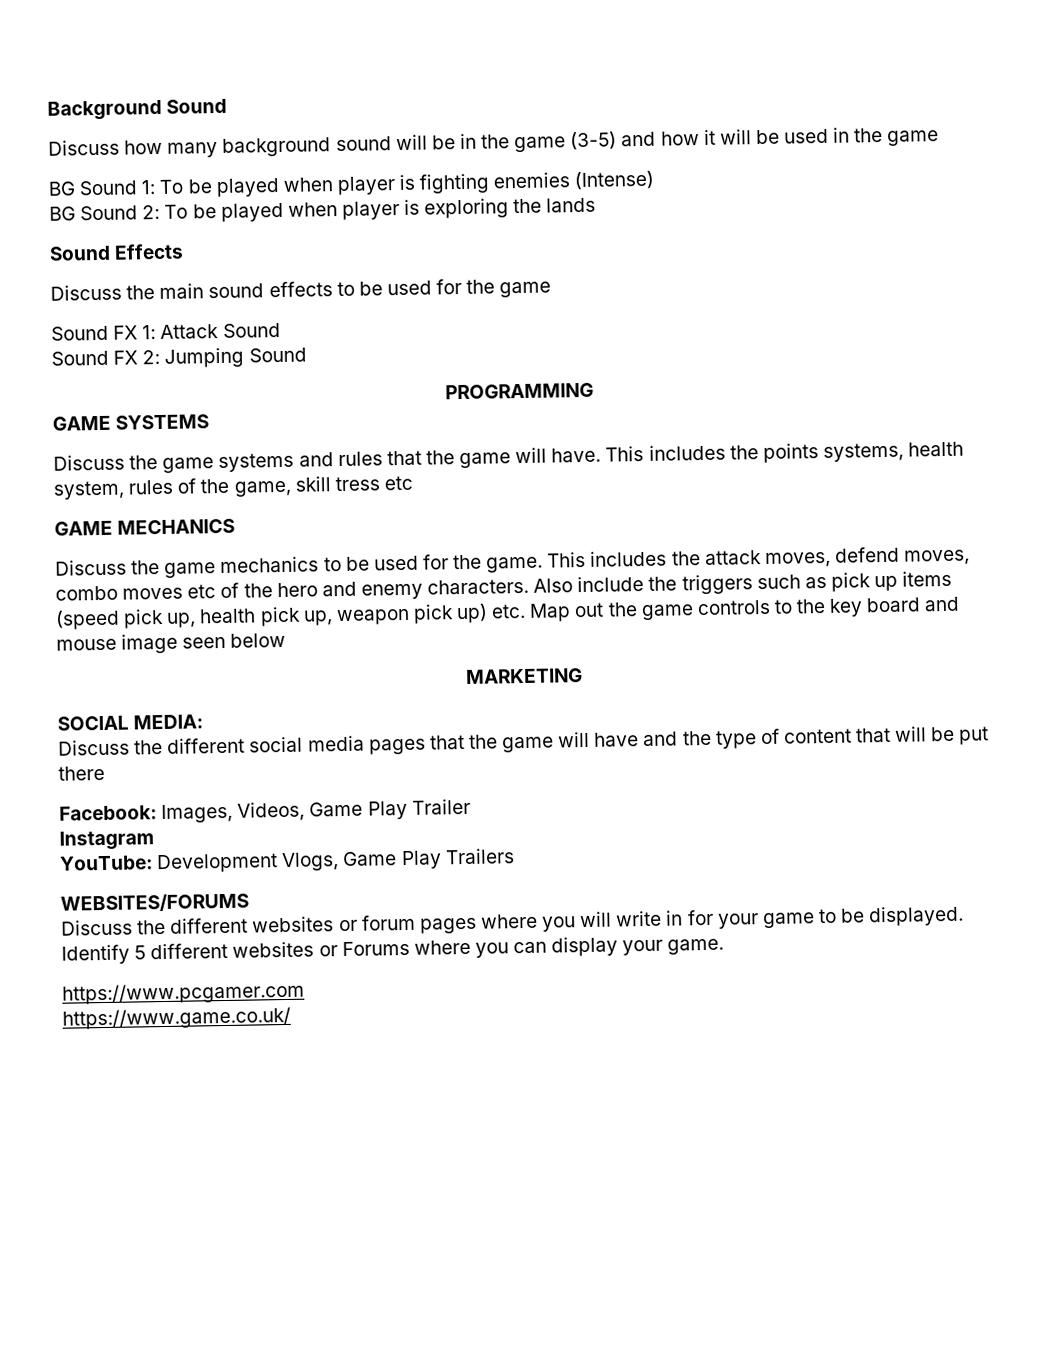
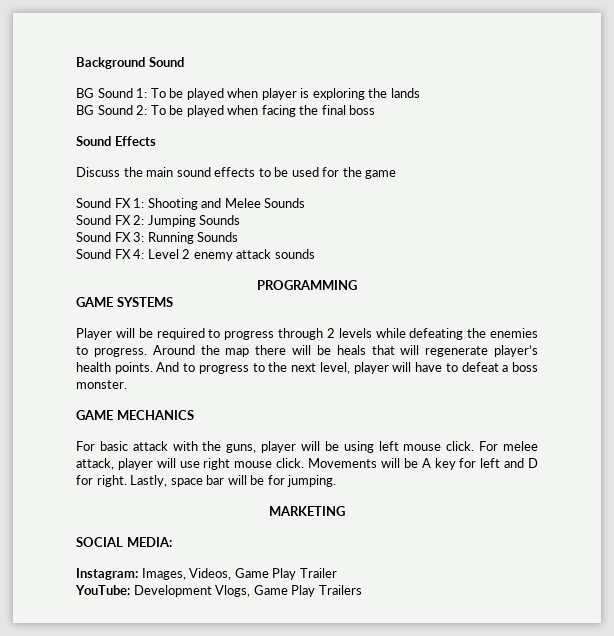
[48,127,940,158] // Discuss how many background sound will be in the game (3-5) and how it will be used in the game -> (184, 62) none
[419,170,655,194] fighting enemies (Intense) -> [312,88,420,100] exploring the lands
[341,197,597,220] player is exploring the lands -> [261,105,376,117] facing the final boss
[160,322,281,339] Attack Sound -> [147,198,306,210] Shooting and Melee Sounds
[248,347,307,363] [445,382,594,400] [52,414,210,431] [53,441,965,473] [53,475,413,500] [54,518,236,536] [55,546,971,578] [55,570,953,601] [55,596,961,630] [56,632,287,654] [465,668,583,684] [57,714,204,731] [58,726,990,756] [58,765,105,781] [59,805,157,821] Sound // PROGRAMMING // GAME SYSTEMS // Discuss the game systems and rules that the game will have. This includes the points systems, health system, rules of the game, skill tress etc // GAME MECHANICS // Discuss the game mechanics to be used for the game. This includes the attack moves, defend moves, combo moves etc of the hero and enemy characters. Also include the triggers such as pick up items (speed pick up, health pick up, weapon pick up) etc. Map out the game controls to the key board and mouse image seen below // MARKETING // SOCIAL MEDIA: // Discuss the different social media pages that the game will have and the type of content that will be put there // Facebook: -> [199,215,241,225] [76,232,239,244] [76,249,315,261] [257,280,357,290] [76,297,173,307] [76,328,538,340] [76,345,538,357] [76,362,539,374] [76,380,127,389] [76,410,194,420] [76,441,538,453] [76,458,538,470] [76,475,337,487] [269,506,345,516] [76,537,172,547] [76,568,138,580] Sounds // Sound FX 3: Running Sounds // Sound FX 4: Level 2 enemy attack sounds // PROGRAMMING // GAME SYSTEMS // Player will be required to progress through 2 levels while defeating the enemies to progress. Around the map there will be heals that will regenerate player’s health points. And to progress to the next level, player will have to defeat a boss monster. // GAME MECHANICS // For basic attack with the guns, player will be using left mouse click. For melee attack, player will use right mouse click. Movements will be A key for left and D for right. Lastly, space bar will be for jumping. // MARKETING // SOCIAL MEDIA: // Instagram:
[59,830,154,851] // Instagram -> (337, 573) none
[60,892,249,913] [61,905,965,936] [61,936,725,965] [62,981,305,1005] [62,1006,291,1030] // WEBSITES/FORUMS // Discuss the different websites or forum pages where you will write in for your game to be displayed. Identify 5 different websites or Forums where you can display your game. // https://www.pcgamer.com // https://www.game.co.uk/ -> (362, 590) none

